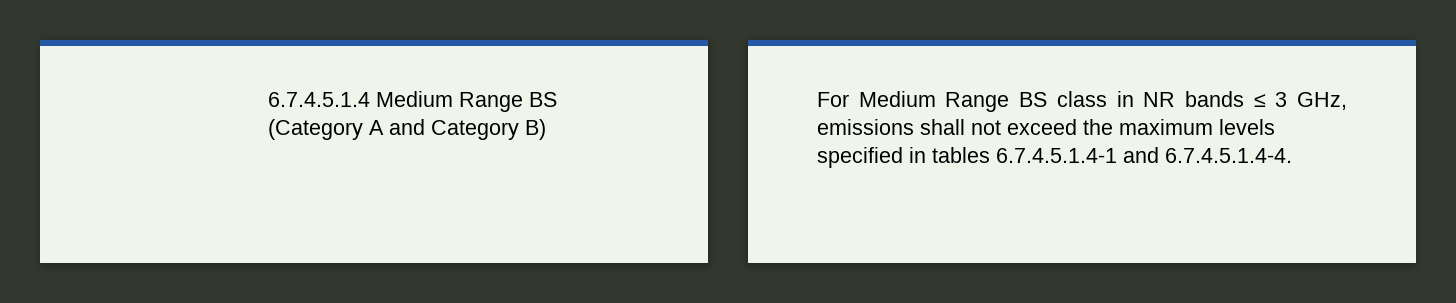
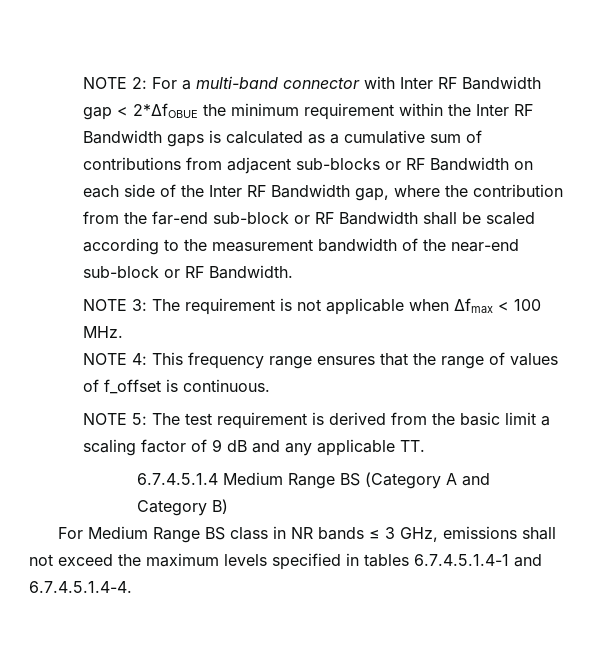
(268, 99) none -> [83,76,542,90] [83,103,534,120] [83,130,483,147] [83,157,534,174] [83,184,564,201] [83,211,536,225] [83,238,520,255] [83,265,294,279] [83,298,542,315] [83,326,124,338] [83,352,559,369] [83,379,271,394] [83,412,551,429] [83,439,426,456] NOTE 2: For a multi-band connector with Inter RF Bandwidth gap < 2*ΔfOBUE the minimum requirement within the Inter RF Bandwidth gaps is calculated as a cumulative sum of contributions from adjacent sub-blocks or RF Bandwidth on each side of the Inter RF Bandwidth gap, where the contribution from the far-end sub-block or RF Bandwidth shall be scaled according to the measurement bandwidth of the near-end sub-block or RF Bandwidth. // NOTE 3: The requirement is not applicable when Δfmax < 100 MHz. // NOTE 4: This frequency range ensures that the range of values of f_offset is continuous. // NOTE 5: The test requirement is derived from the basic limit a scaling factor of 9 dB and any applicable TT. //

